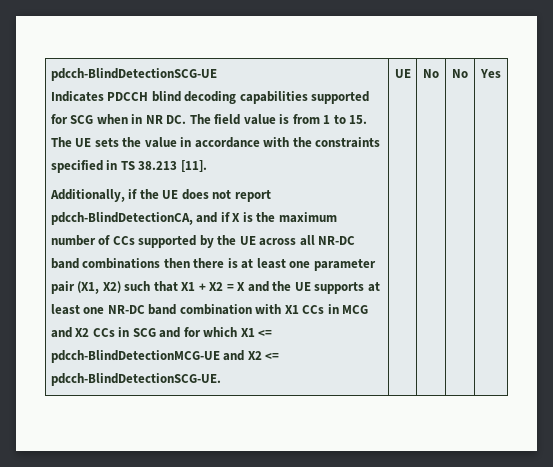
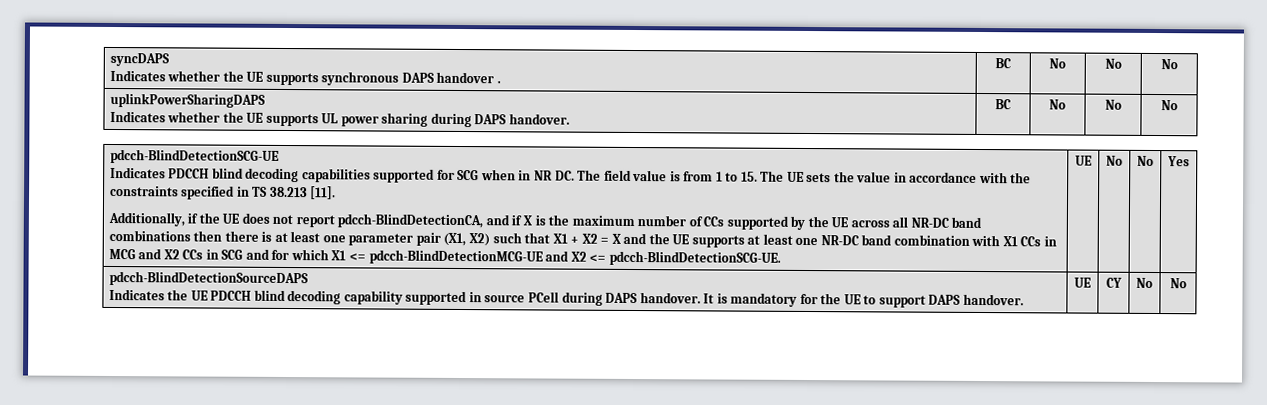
(50, 74) none -> [109,52,169,67] [109,69,501,86] [995,58,1011,69] [1049,58,1066,69] [1104,58,1122,69] [1160,59,1178,70] [109,92,265,108] [109,110,571,128] [995,99,1011,110] [1049,99,1066,110] [1104,99,1122,110] [1160,100,1178,111] syncDAPS // Indicates whether the UE supports synchronous DAPS handover . | BC | No | No | No // uplinkPowerSharingDAPS // Indicates whether the UE supports UL power sharing during DAPS handover. | BC | No | No | No //
(501, 73) none -> [108,270,308,287] [108,288,1024,308] [1074,277,1091,288] [1105,277,1122,288] [1136,277,1153,288] [1169,278,1187,289] // pdcch-BlindDetectionSourceDAPS // Indicates the UE PDCCH blind decoding capability supported in source PCell during DAPS handover. It is mandatory for the UE to support DAPS handover. | UE | CY | No | No

